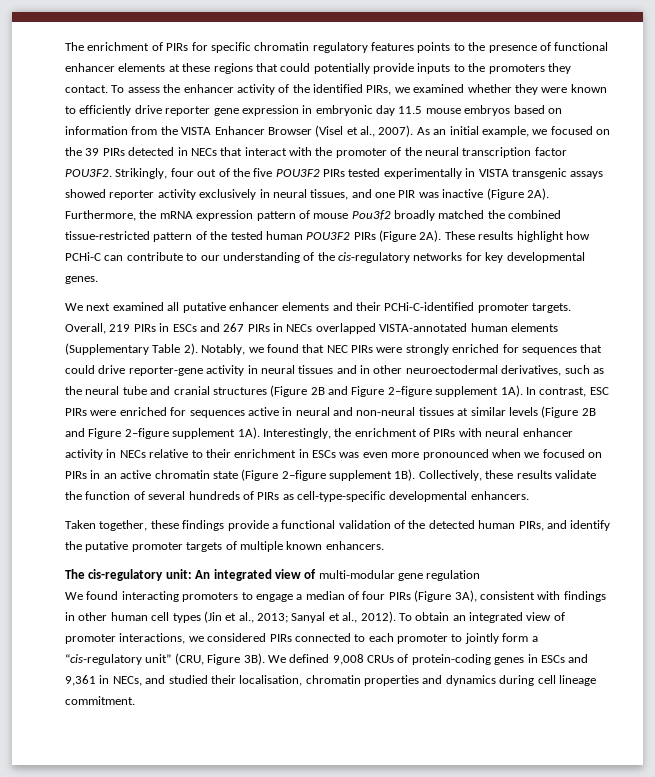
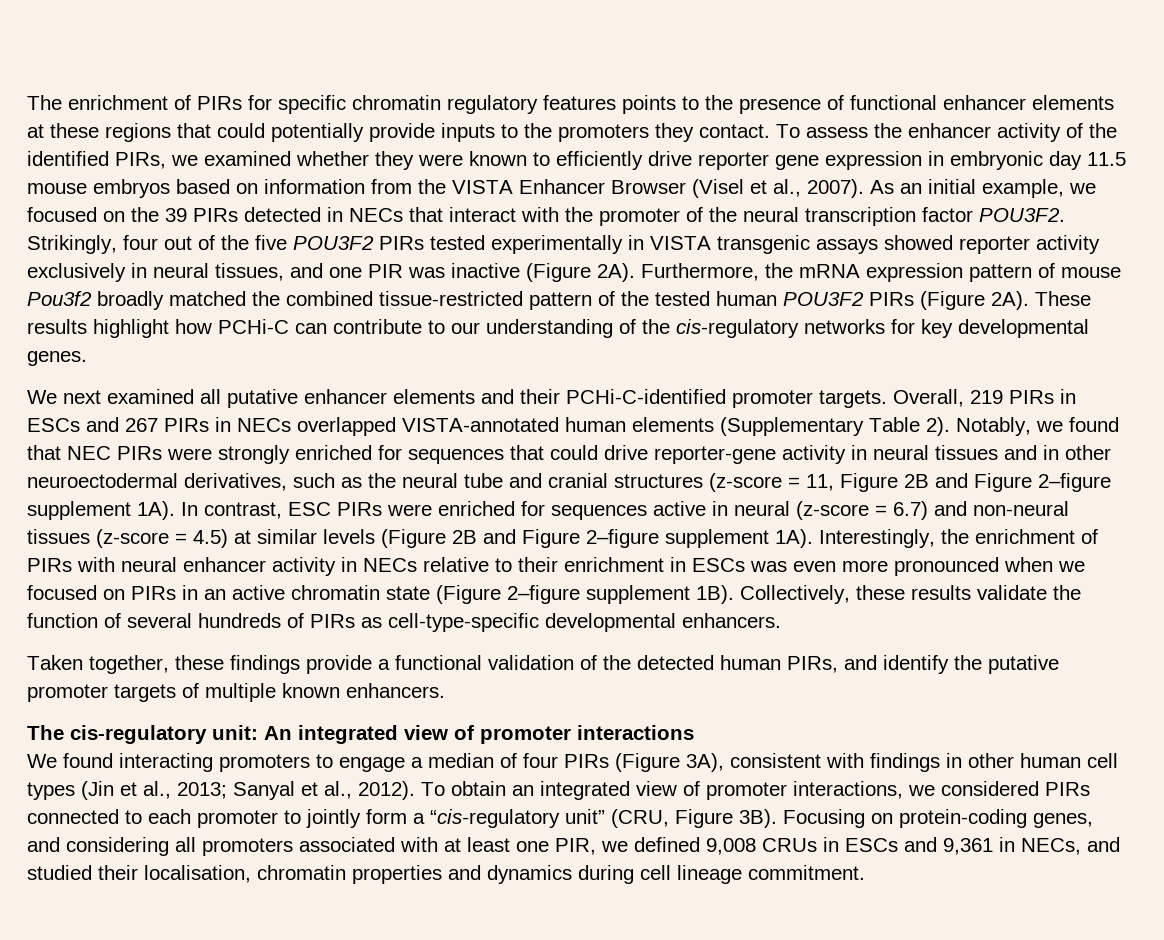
[270,385,308,397] (Figure -> [709,473,898,492] (z-score = 11, Figure
[333,407,454,416] and non-neural tissues -> [796,501,1069,520] [27,529,228,548] (z-score = 6.7) and non-neural tissues (z-score = 4.5)
[318,570,481,581] multi-modular gene regulation -> [480,725,694,744] promoter interactions
[267,654,525,665] We defined 9,008 CRUs of protein-coding genes -> [783,809,1093,828] [27,837,817,856] Focusing on protein-coding genes, and considering all promoters associated with at least one PIR, we defined 9,008 CRUs

